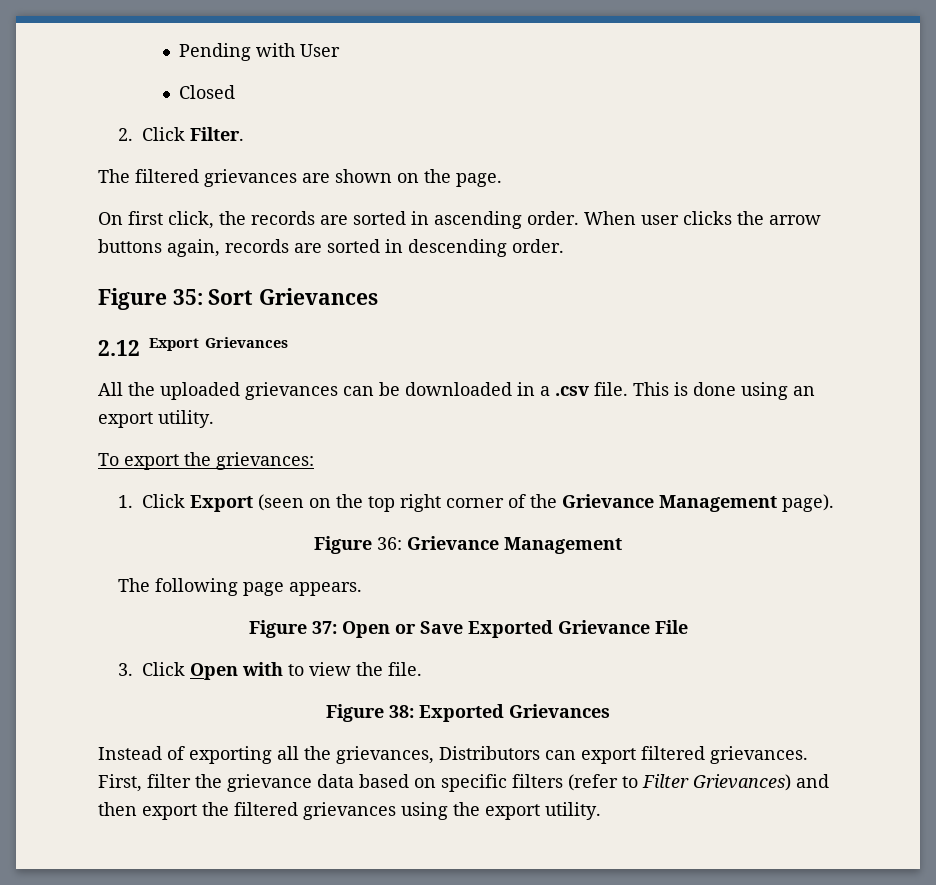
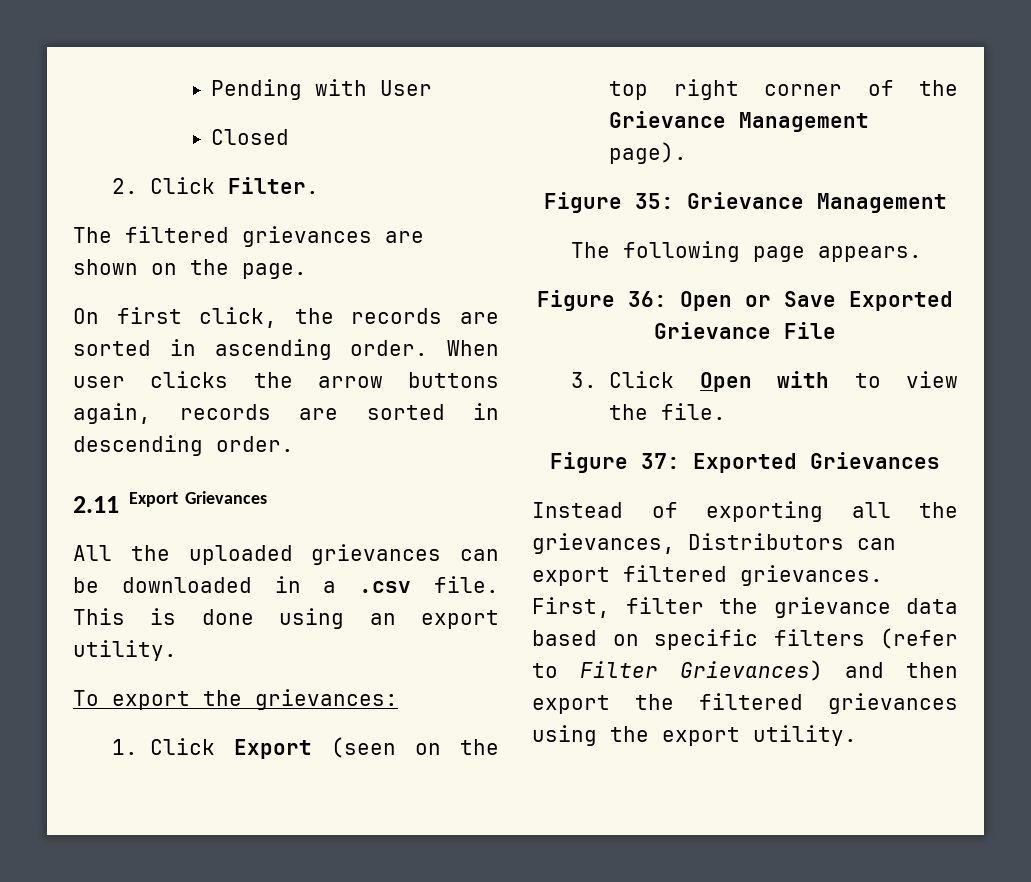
[98,288,379,310] [98,340,140,356] Figure 35: Sort Grievances // 2.12 -> [73,496,119,513] 2.11
[377,537,402,550] 36: -> [634,193,674,209] 35:
[311,621,337,634] 37: -> [628,291,667,307] 36:
[389,705,414,718] 38: -> [641,453,680,469] 37:

